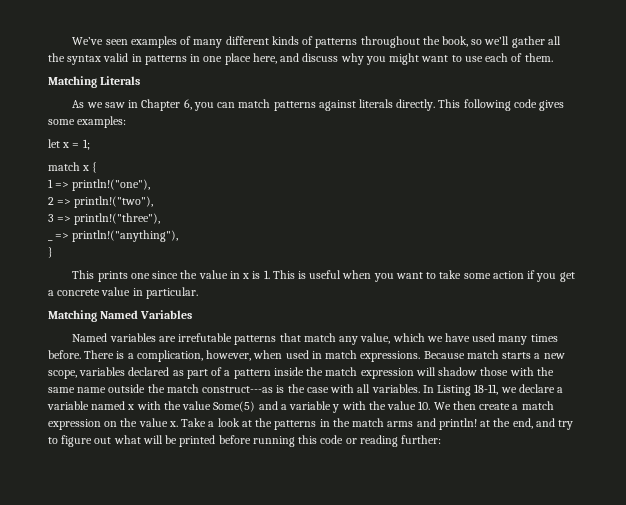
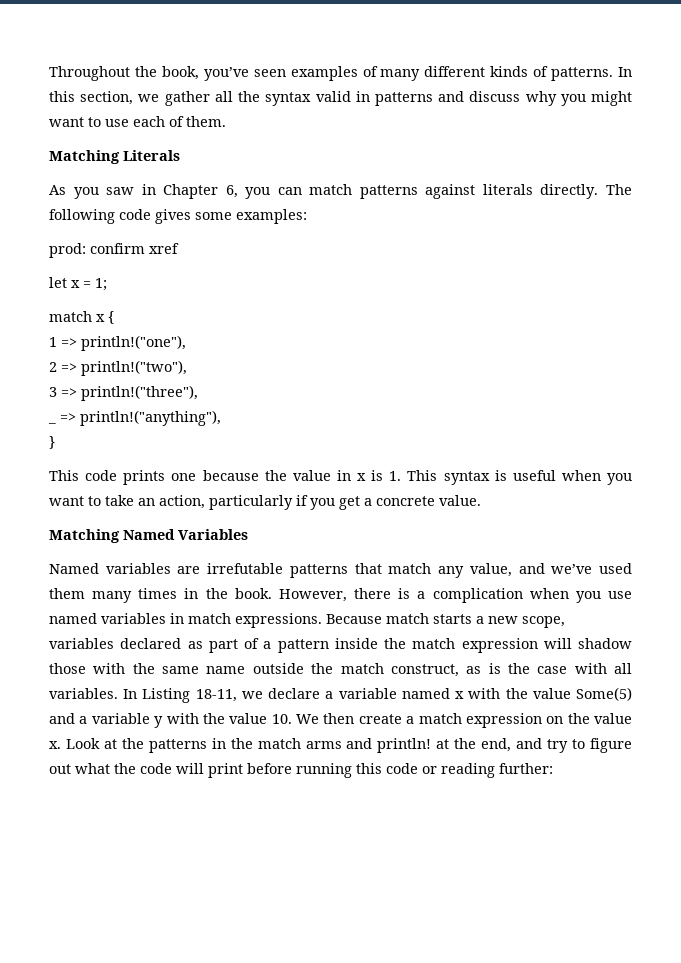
[72,37,104,45] We’ve -> [49,66,249,81] Throughout the book, you’ve
[315,36,510,48] patterns throughout the book, so we’ll -> [551,67,633,81] [49,91,160,105] patterns. In this section, we
[190,53,277,65] in one place here, -> (433, 99) none
[86,102,103,108] we -> [73,187,99,199] you
[438,99,461,108] This -> [606,184,633,195] The
(127, 122) none -> [49,243,179,258] // prod: confirm xref
(95, 274) none -> [85,470,118,481] code
[152,271,179,279] since -> [202,470,259,481] because
(295, 274) none -> [443,471,490,485] syntax
[463,271,524,279] some action -> [138,495,293,510] an action, particularly
[101,287,198,299] value in particular. -> [439,495,481,506] value.
[392,333,558,345] [48,350,309,362] which we have used many times before. There is a complication, however, when used -> [518,563,633,574] [49,588,632,603] [49,613,166,624] and we’ve used them many times in the book. However, there is a complication when you use named variables
[202,386,274,393] construct---as -> [390,664,482,677] construct, as
[181,418,240,427] Take a look -> [65,738,100,749] Look
[142,435,216,447] will be printed -> [114,763,243,778] the code will print

